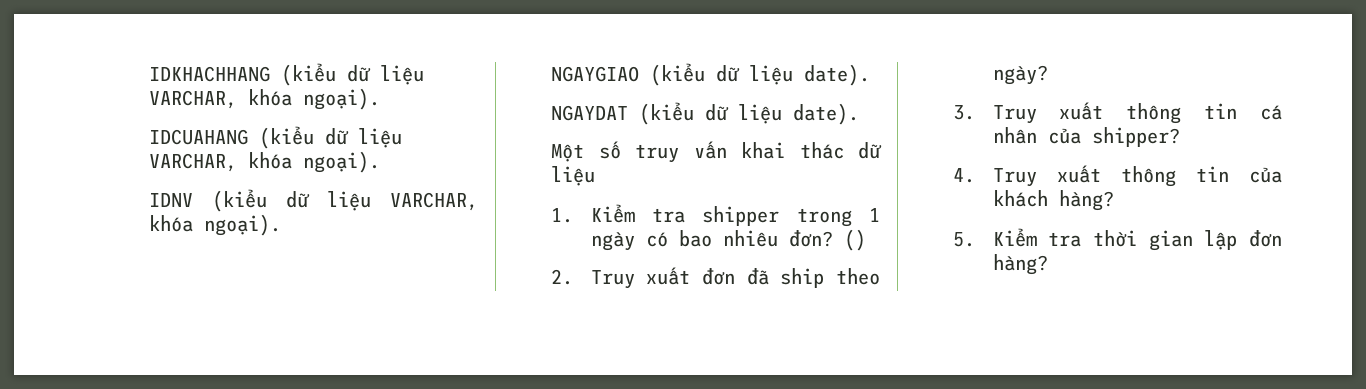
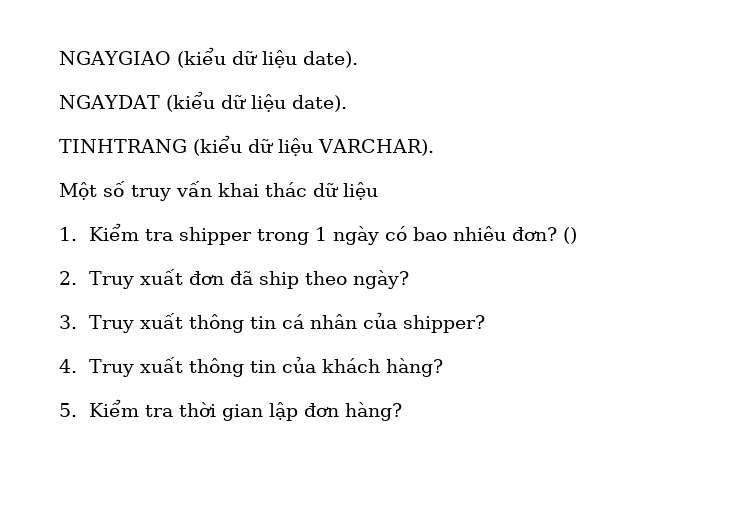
[149,63,425,86] [149,88,381,110] [149,126,403,149] [149,151,381,173] [149,189,478,212] [149,214,282,236] IDKHACHHANG (kiểu dữ liệu VARCHAR, khóa ngoại). // IDCUAHANG (kiểu dữ liệu VARCHAR, khóa ngoại). // IDNV (kiểu dữ liệu VARCHAR, khóa ngoại). // -> (58, 58) none
(860, 114) none -> [58,135,434,156] // TINHTRANG (kiểu dữ liệu VARCHAR).

